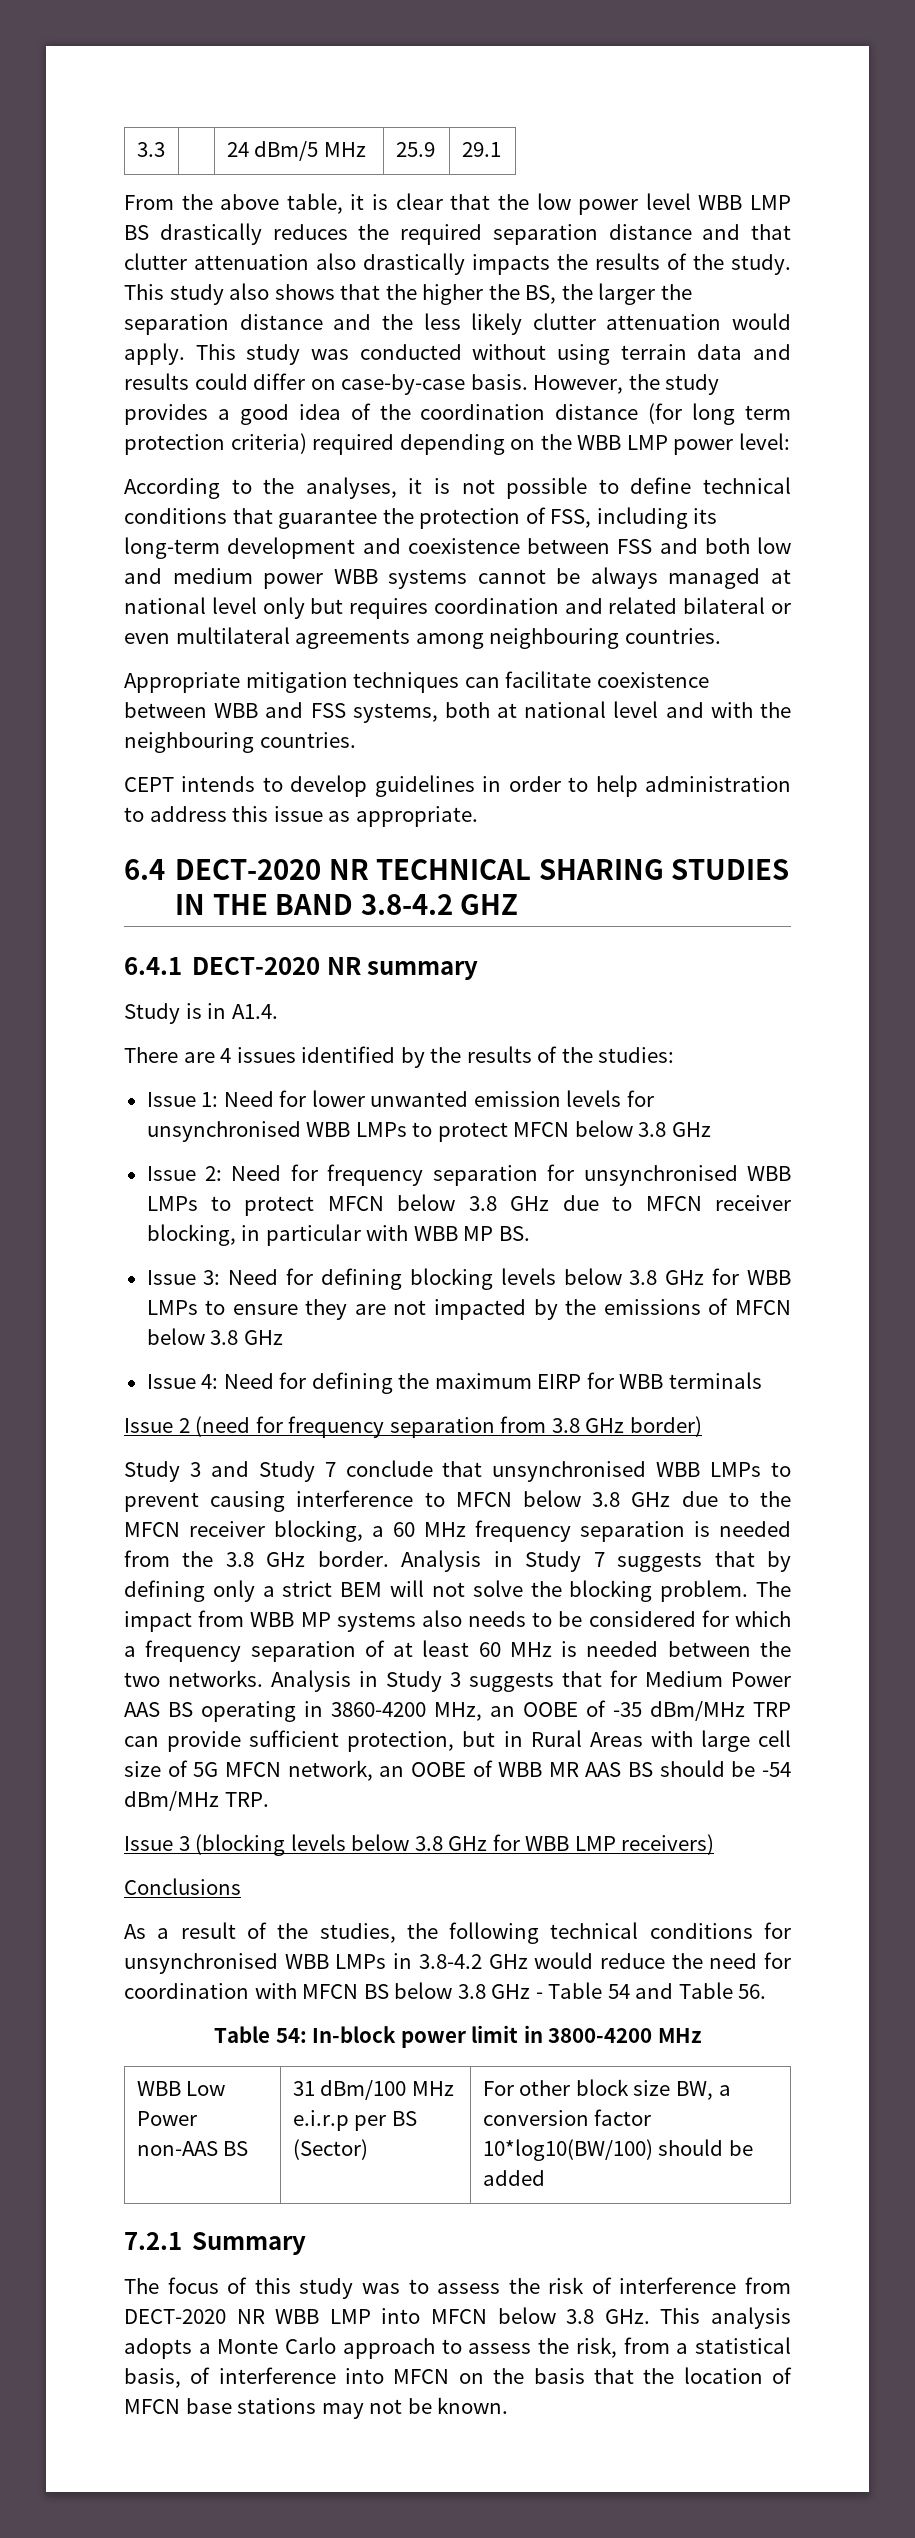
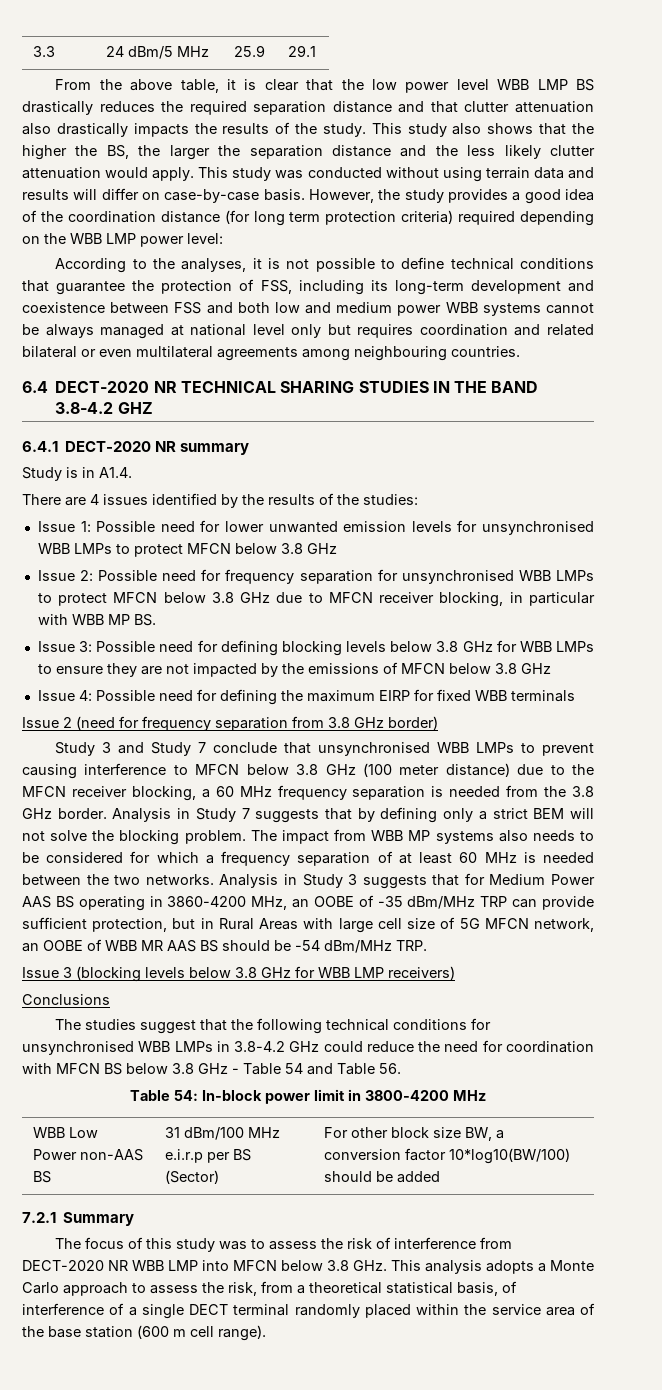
[194,373,248,390] could -> [73,189,98,200] will
[124,671,709,693] [124,701,791,723] [124,732,356,753] [124,775,792,797] [124,806,478,827] // Appropriate mitigation techniques can facilitate coexistence between WBB and FSS systems, both at national level and with the neighbouring countries. // CEPT intends to develop guidelines in order to help administration to address this issue as appropriate. -> (520, 351) none
[223,1091,274,1107] Need -> [96,521,195,532] Possible need
[231,1165,282,1181] Need -> [98,570,197,581] Possible need
[228,1269,279,1285] Need -> [96,641,194,652] Possible need
[223,1373,274,1389] Need -> [95,690,193,701] Possible need
(614, 1380) none -> [436,689,471,701] fixed
(671, 1499) none -> [362,763,510,777] (100 meter distance)
[124,1922,396,1943] As a result of the studies, -> [55,1019,228,1034] The studies suggest that
[534,1952,594,1969] would -> [323,1041,363,1052] could
(689, 2348) none -> [309,1282,382,1294] theoretical
[345,2367,793,2384] [124,2397,509,2419] into MFCN on the basis that the location of MFCN base stations may not be known. -> [109,1303,595,1319] [22,1325,266,1341] of a single DECT terminal randomly placed within the service area of the base station (600 m cell range).

